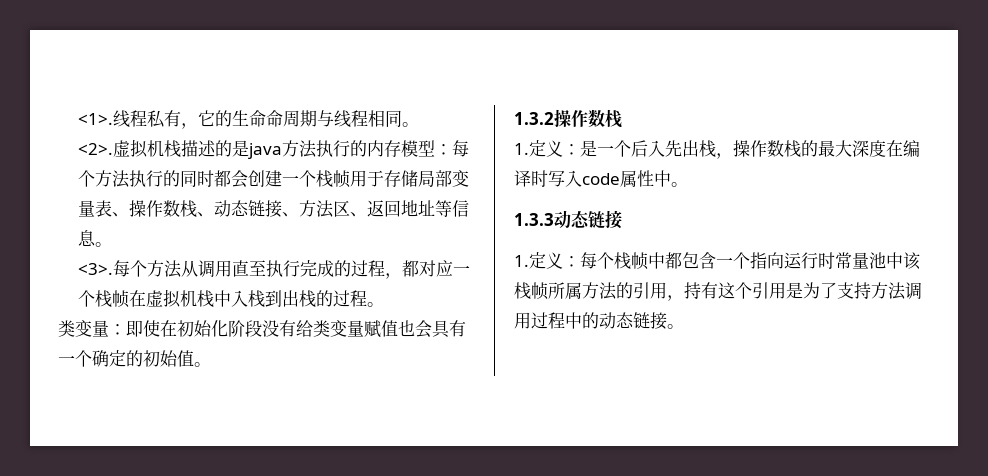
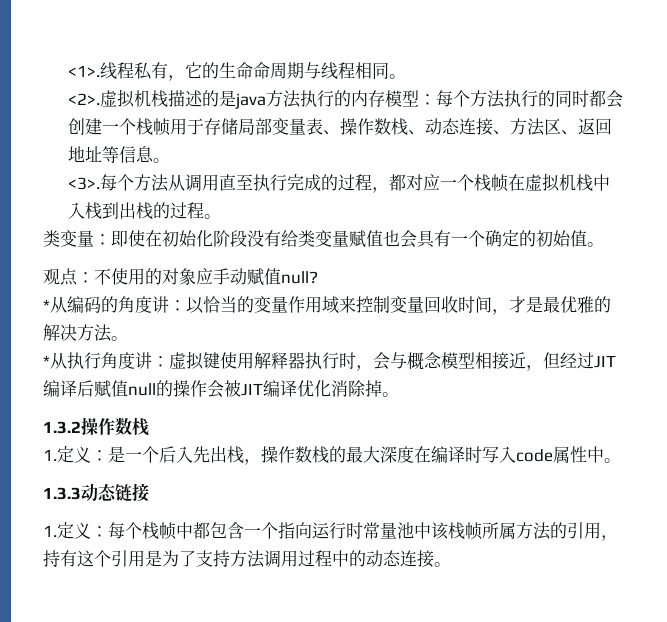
[247,200,265,217] 链 -> [458,118,476,135] 连
(211, 364) none -> [43,268,318,286] [43,296,611,315] [43,324,128,342] [43,351,616,371] [43,380,399,398] // 观点：不使用的对象应手动赋值null? // *从编码的角度讲：以恰当的变量作用域来控制变量回收时间，才是最优雅的解决方法。 // *从执行角度讲：虚拟键使用解释器执行时，会与概念模型相接近，但经过JIT编译后赋值null的操作会被JIT编译优化消除掉。
[633,312,650,329] 链 -> [400,550,417,567] 连

